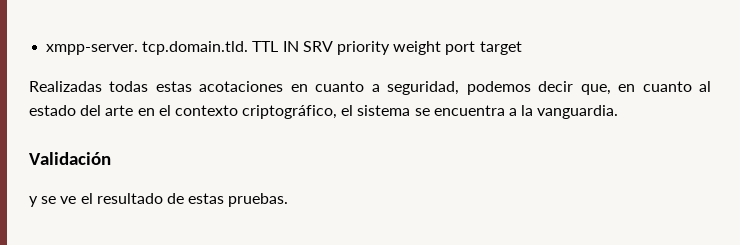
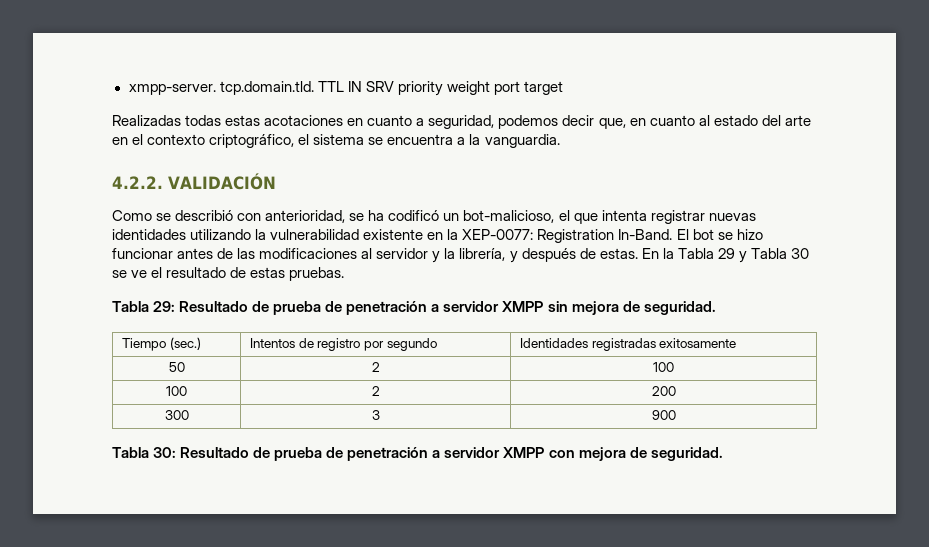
[29,152,111,165] [29,196,38,207] Validación // y -> [112,173,276,190] [112,210,756,224] [112,229,763,243] [112,248,809,263] 4.2.2. VALIDACIÓN // Como se describió con anterioridad, se ha codificó un bot-malicioso, el que intenta registrar nuevas identidades utilizando la vulnerabilidad existente en la XEP-0077: Registration In-Band. El bot se hizo funcionar antes de las modificaciones al servidor y la librería, y después de estas. En la Tabla 29 y Tabla 30
(289, 200) none -> [112,301,716,315] [121,337,201,351] [249,338,437,351] [519,338,737,351] [168,362,185,372] [371,362,380,372] [653,362,674,372] [166,386,187,396] [371,386,380,396] [651,386,676,396] [164,410,189,420] [371,410,380,420] [651,410,676,420] [112,447,723,461] // Tabla 29: Resultado de prueba de penetración a servidor XMPP sin mejora de seguridad. // Tiempo (sec.) | Intentos de registro por segundo | Identidades registradas exitosamente // 50 | 2 | 100 // 100 | 2 | 200 // 300 | 3 | 900 // Tabla 30: Resultado de prueba de penetración a servidor XMPP con mejora de seguridad.

